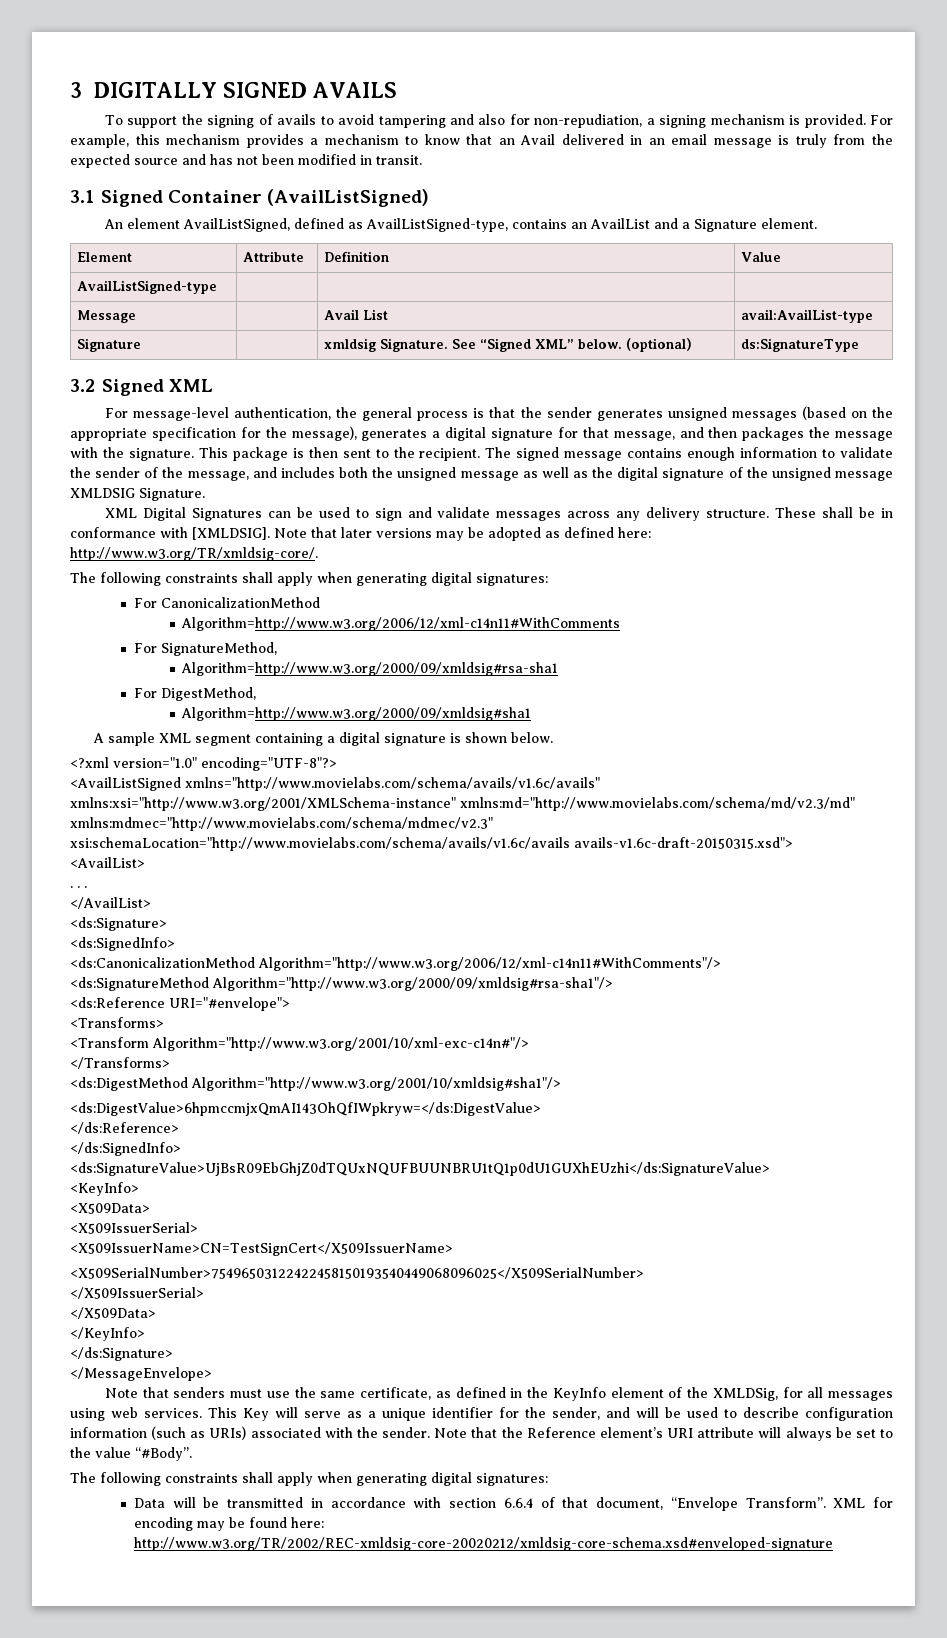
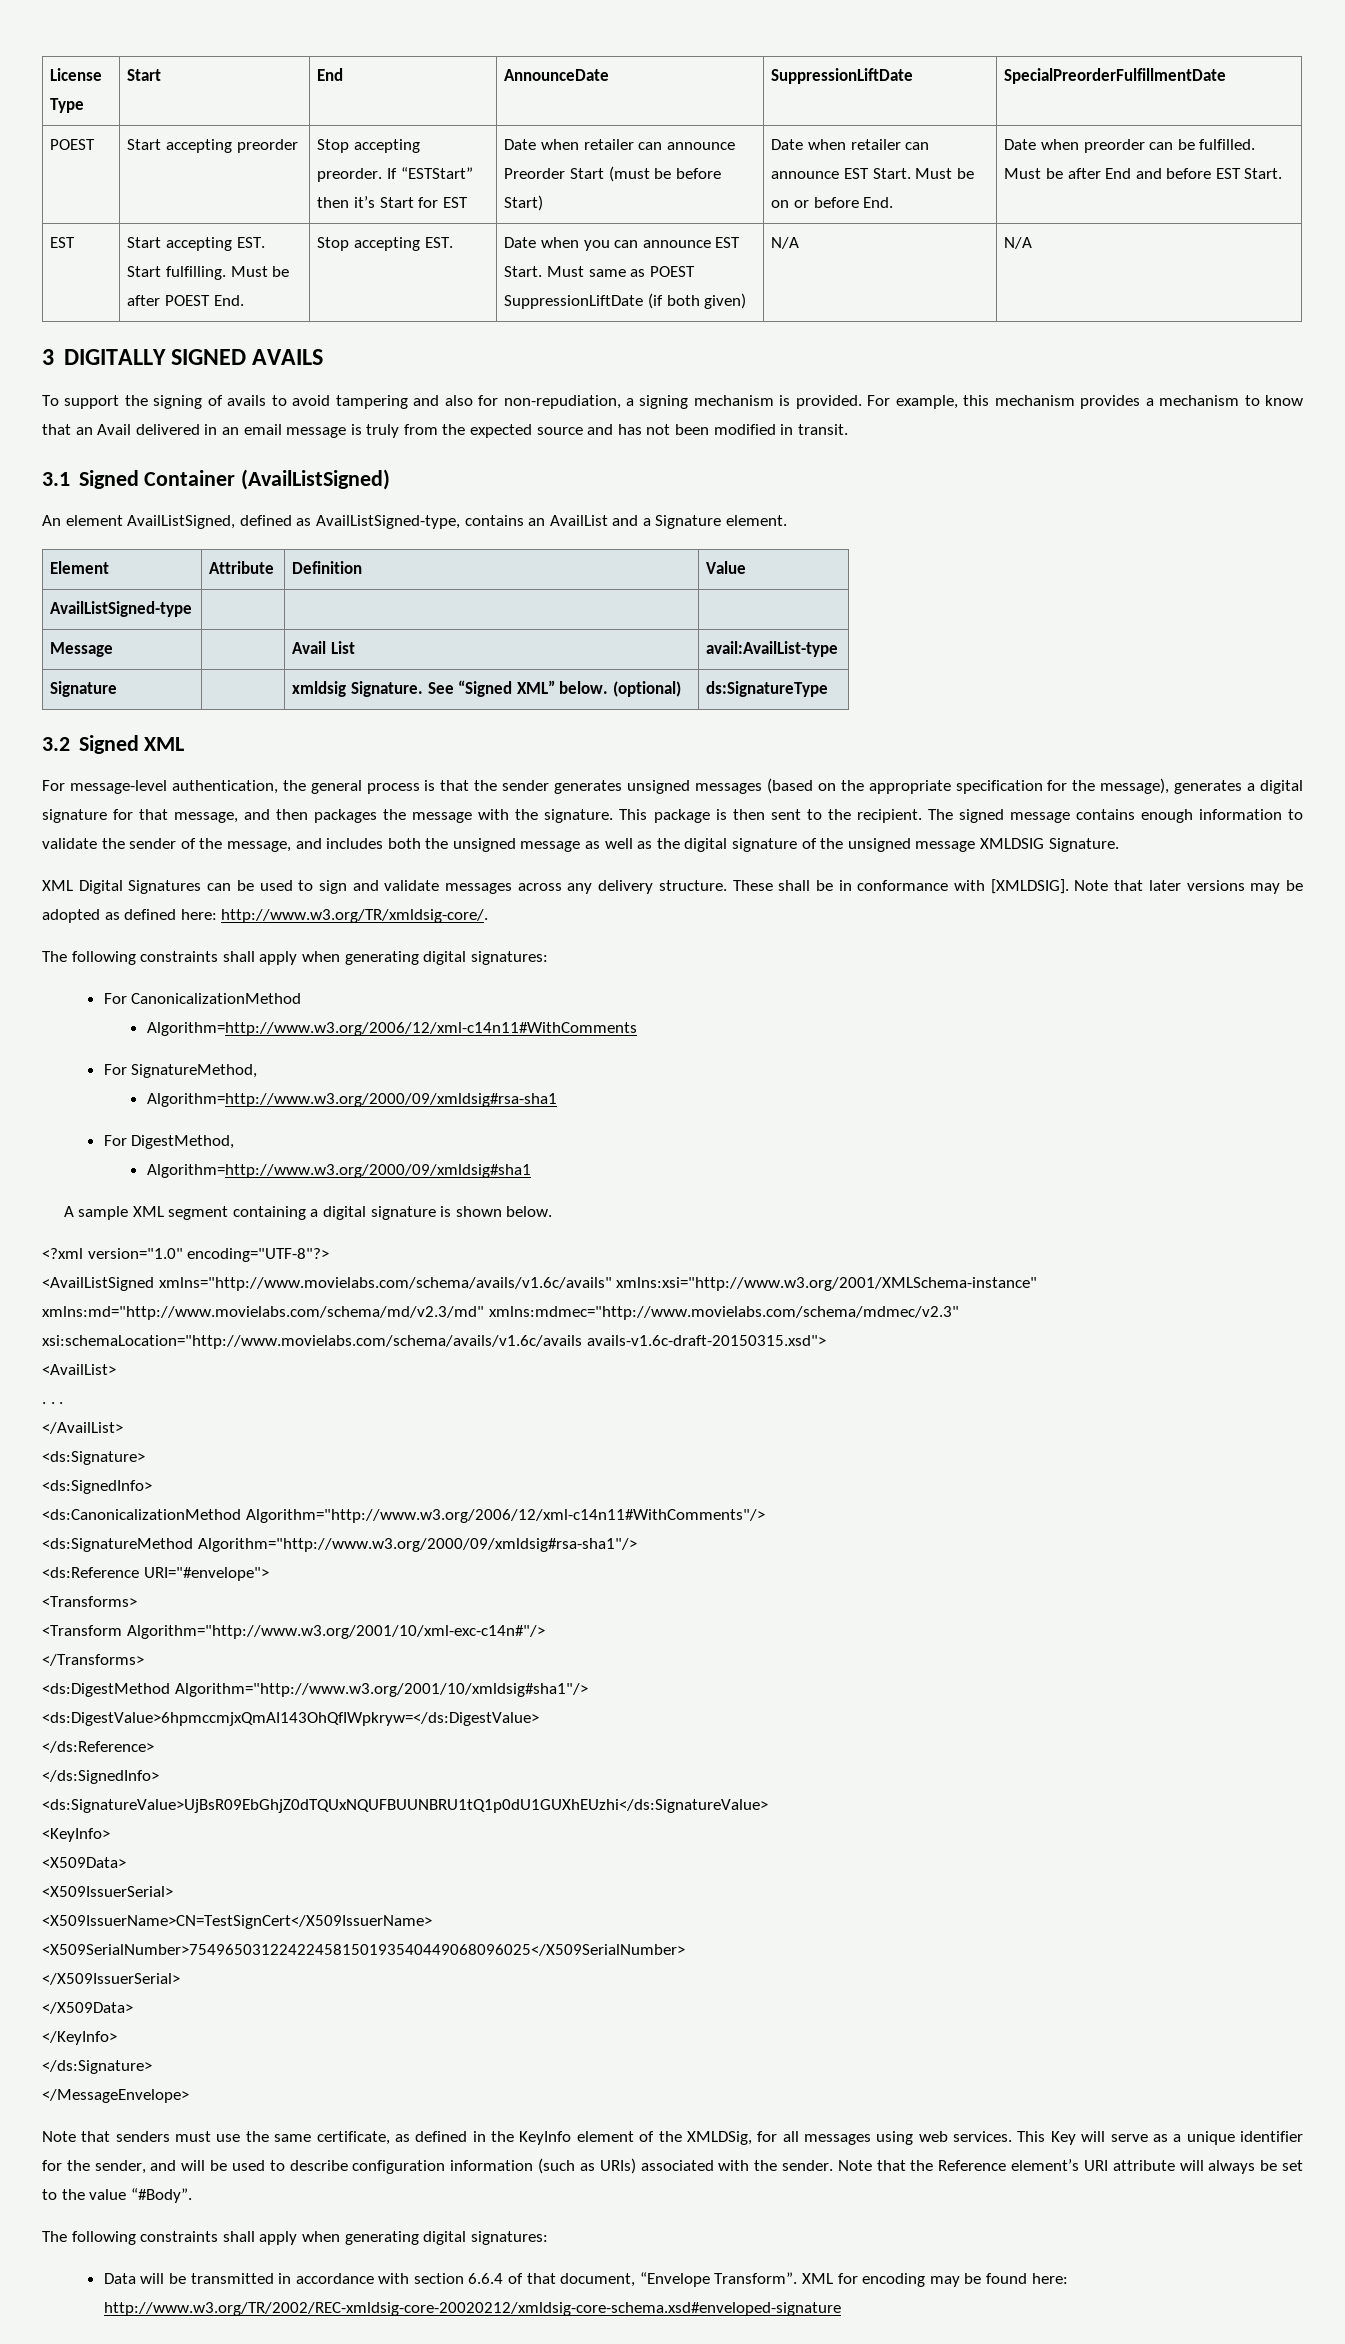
(70, 90) none -> [50,68,103,81] [50,98,85,113] [127,69,162,81] [317,68,344,81] [504,69,610,81] [771,68,914,84] [1004,68,1227,84] [50,139,96,150] [127,139,298,153] [317,139,420,153] [317,167,473,182] [317,196,468,208] [504,139,735,150] [504,166,721,182] [504,195,544,211] [771,139,930,150] [771,168,974,179] [771,197,894,208] [1004,139,1256,153] [1004,168,1283,179] [50,237,76,248] [127,237,265,251] [127,266,290,280] [127,295,244,306] [317,237,453,251] [504,237,741,251] [504,266,695,277] [504,293,747,309] [771,237,800,249] [1004,237,1033,249] License Type | Start | End | AnnounceDate | SuppressionLiftDate | SpecialPreorderFulfillmentDate // POEST | Start accepting preorder | Stop accepting preorder. If “ESTStart” then it’s Start for EST | Date when retailer can announce Preorder Start (must be before Start) | Date when retailer can announce EST Start. Must be on or before End. | Date when preorder can be fulfilled. Must be after End and before EST Start. // EST | Start accepting EST. Start fulfilling. Must be after POEST End. | Stop accepting EST. | Date when you can announce EST Start. Must same as POEST SuppressionLiftDate (if both given) | N/A | N/A //

